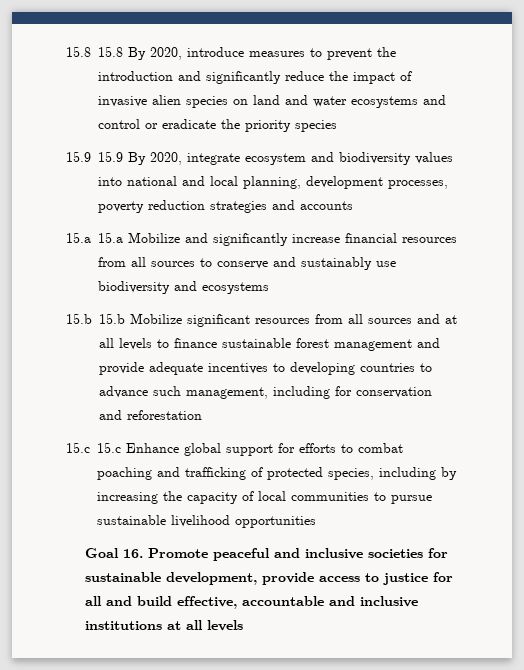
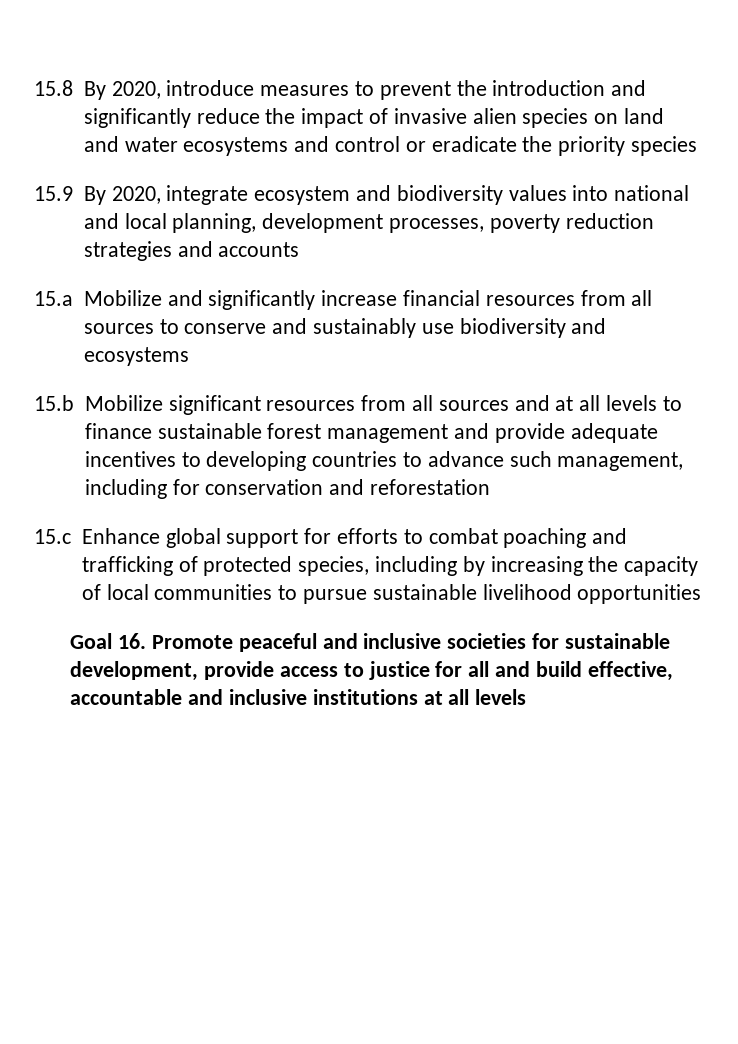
[66,46,123,57] 15.8 15.8 -> [34,80,73,96] 15.8
[98,151,123,162] 15.9 -> (73, 193) none
[98,232,123,243] 15.a -> (73, 298) none
[99,313,125,324] 15.b -> (74, 403) none
[97,442,121,453] 15.c -> (71, 536) none

